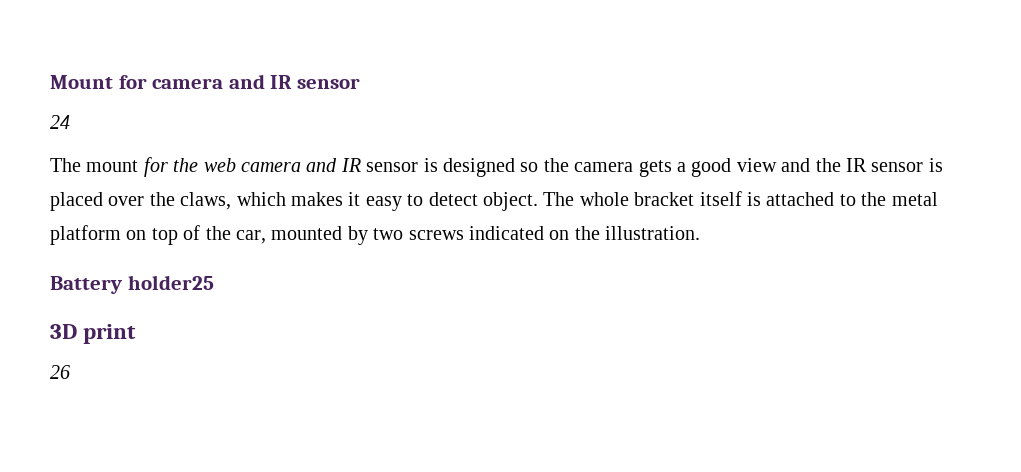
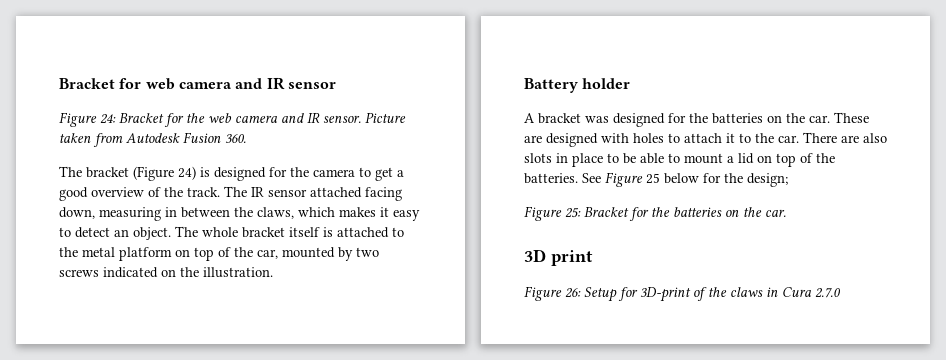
[50,75,147,89] Mount for -> [59,78,175,90] Bracket for web
[50,115,70,129] [50,158,139,172] 24 // The mount -> [59,112,164,127] Figure 24: Bracket
[366,162,419,172] sensor -> [323,112,406,123] [59,132,246,147] [59,166,196,181] sensor. Picture taken from Autodesk Fusion 360. // The bracket (Figure 24)
[520,162,539,172] so -> [269,167,287,177] for
[638,158,943,177] [50,192,145,211] gets a good view and the IR sensor is placed over -> [359,167,404,181] [59,186,402,201] [59,207,230,221] to get a good overview of the track. The IR sensor attached facing down, measuring in between
(478, 199) none -> [114,229,129,237] an
[127,275,214,290] [50,324,137,344] [50,365,70,379] holder25 // 3D print // 26 -> [582,78,631,89] [524,112,869,127] [524,132,887,147] [524,153,835,167] [524,172,788,187] [524,206,786,221] [524,249,593,266] [524,286,841,302] holder // A bracket was designed for the batteries on the car. These are designed with holes to attach it to the car. There are also slots in place to be able to mount a lid on top of the batteries. See Figure 25 below for the design; // Figure 25: Bracket for the batteries on the car. // 3D print // Figure 26: Setup for 3D-print of the claws in Cura 2.7.0

